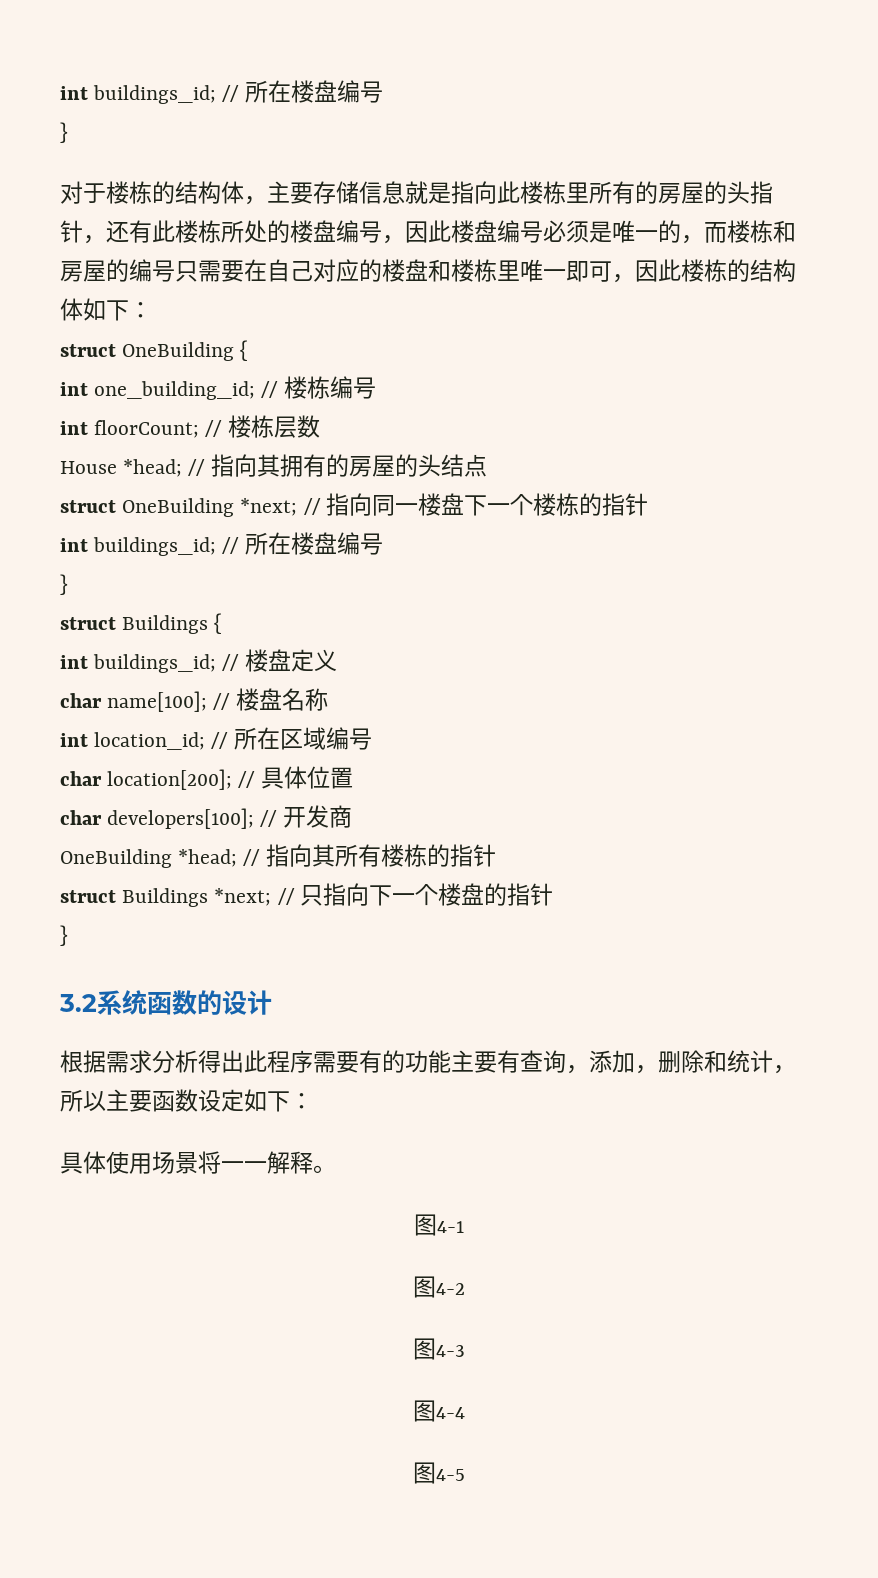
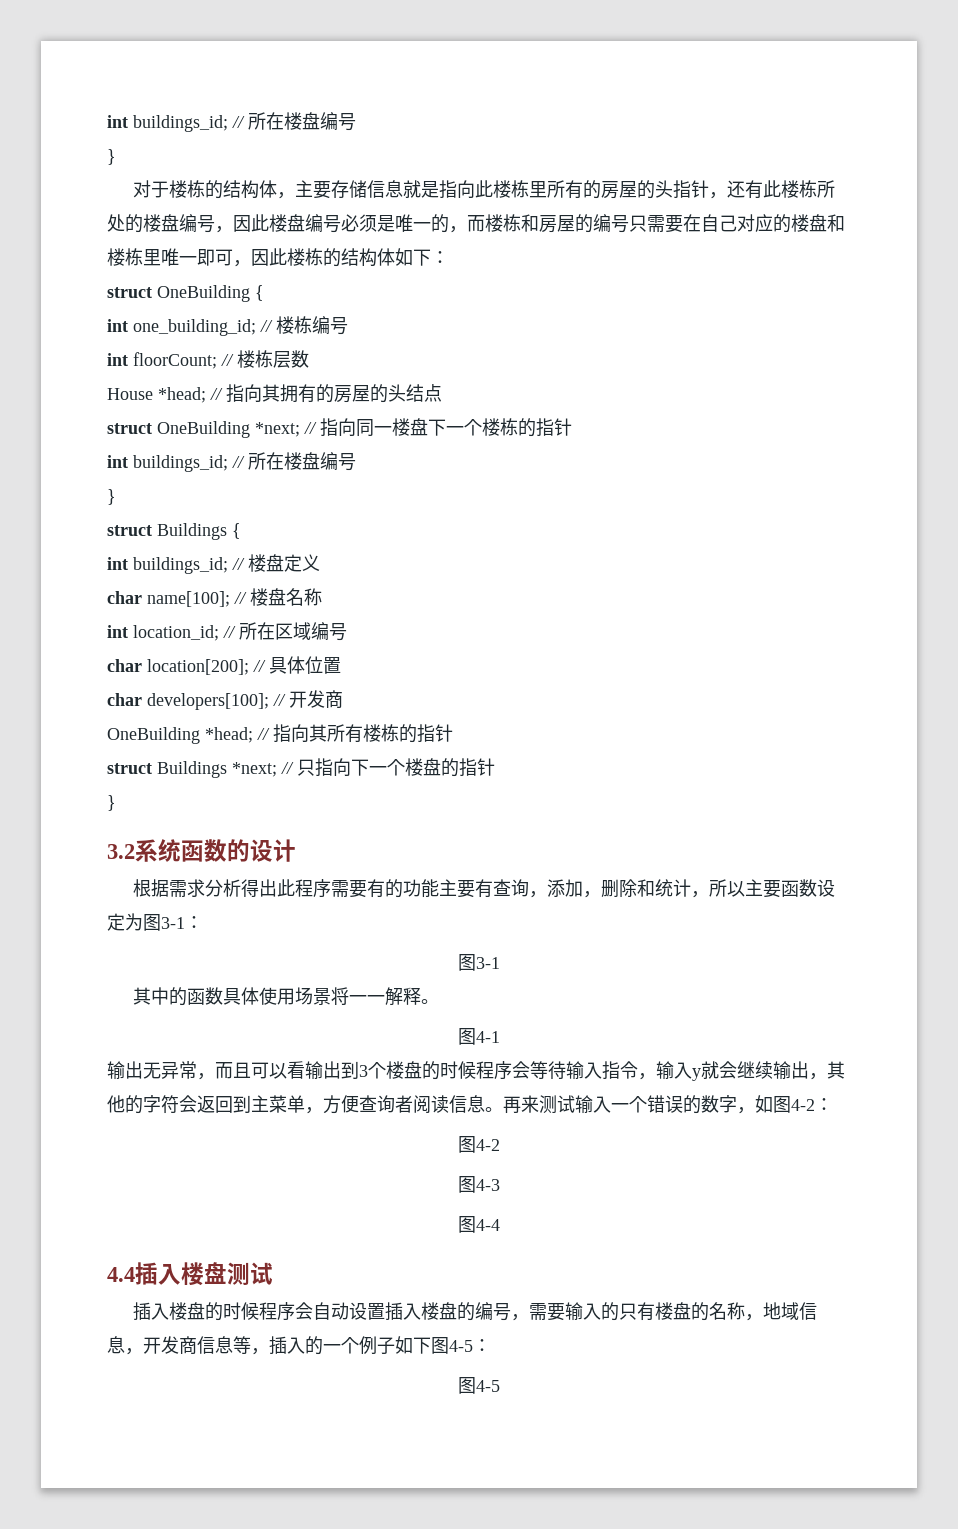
[244,1089,313,1112] 如下： // -> [125,913,203,931] [458,954,500,971] [133,987,224,1006] 为图3-1： // 图3-1 // 其中的函数
(464, 1227) none -> [107,1061,845,1081] [107,1095,833,1114] // 输出无异常，而且可以看输出到3个楼盘的时候程序会等待输入指令，输入y就会继续输出，其他的字符会返回到主菜单，方便查询者阅读信息。再来测试输入一个错误的数字，如图4-2：
(465, 1413) none -> [107,1262,273,1286] [133,1302,818,1321] [107,1336,491,1355] // 4.4插入楼盘测试 // 插入楼盘的时候程序会自动设置插入楼盘的编号，需要输入的只有楼盘的名称，地域信息，开发商信息等，插入的一个例子如下图4-5：

